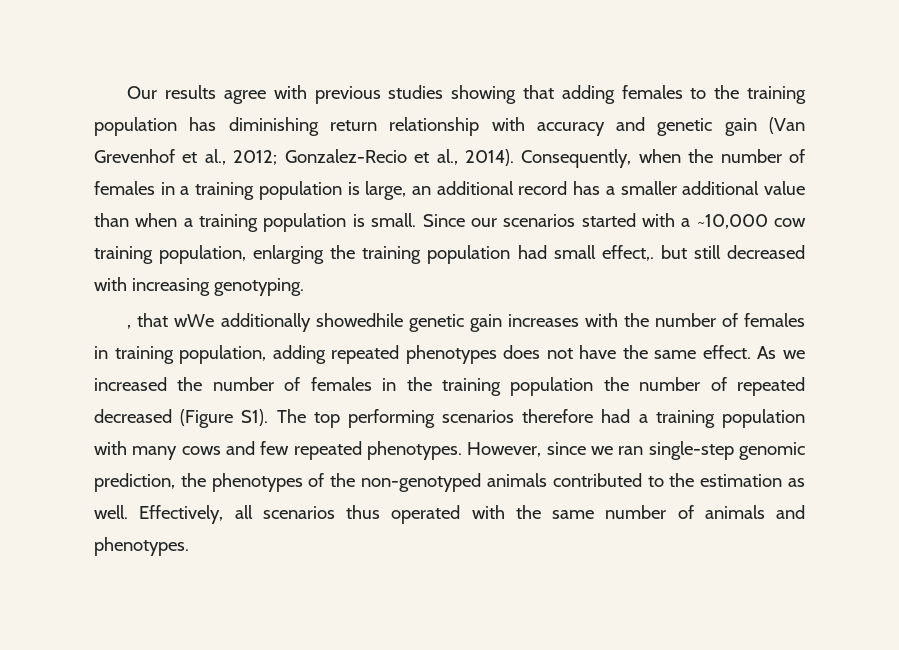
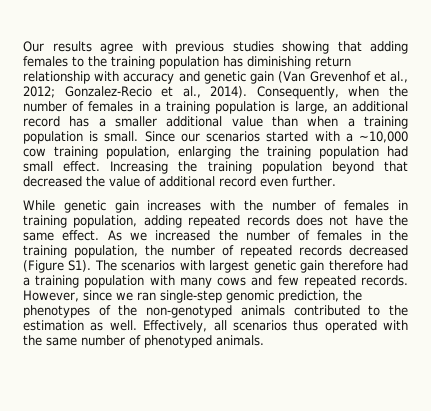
[601,245,805,261] [94,277,304,296] [127,313,403,332] effect,. but still decreased with increasing genotyping. // , that wWe additionally showedhile -> [63,161,408,174] [23,176,336,187] [23,200,55,211] effect. Increasing the training population beyond that decreased the value of additional record even further. // While
[405,345,497,364] phenotypes -> [246,215,290,226] records
[510,377,594,396] population -> [74,245,138,258] population,
(805, 386) none -> [299,245,342,256] records
[313,409,515,428] top performing scenarios -> [121,260,325,273] scenarios with largest genetic gain
[366,441,462,460] phenotypes. -> [361,275,409,286] records.
[704,505,805,519] [94,537,189,556] animals and phenotypes. -> [144,335,264,348] phenotyped animals.

